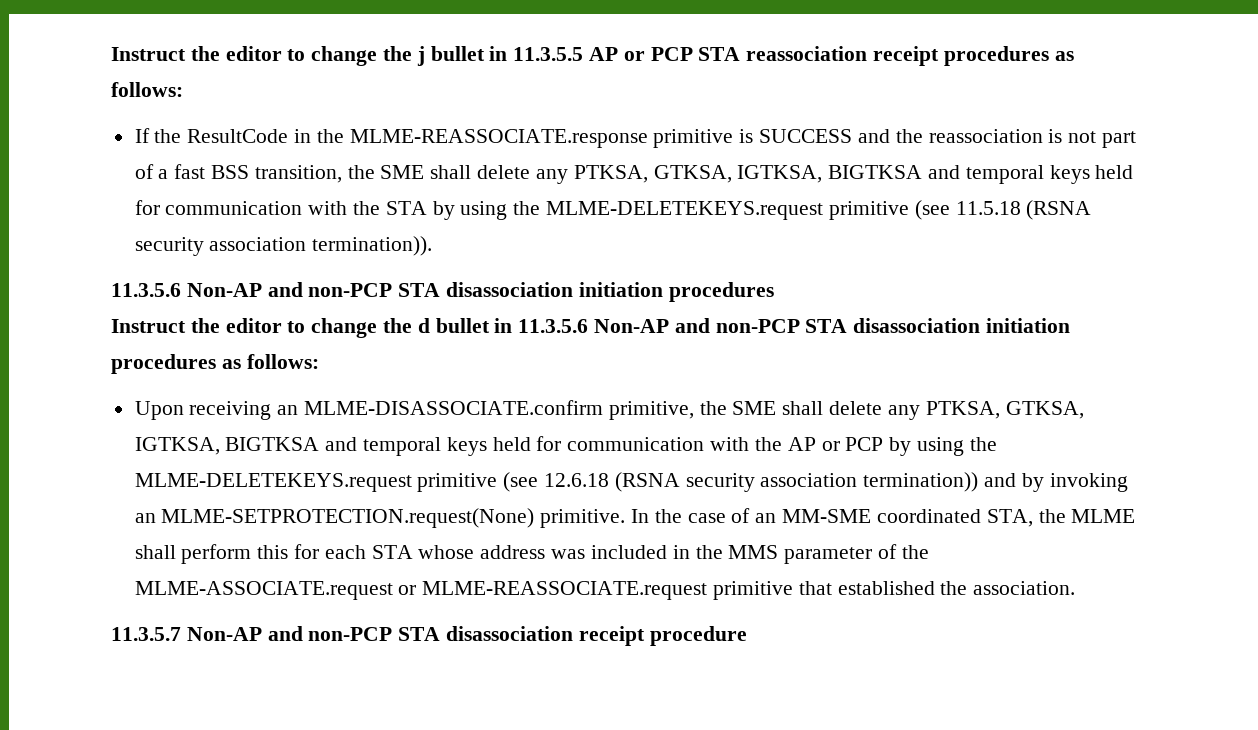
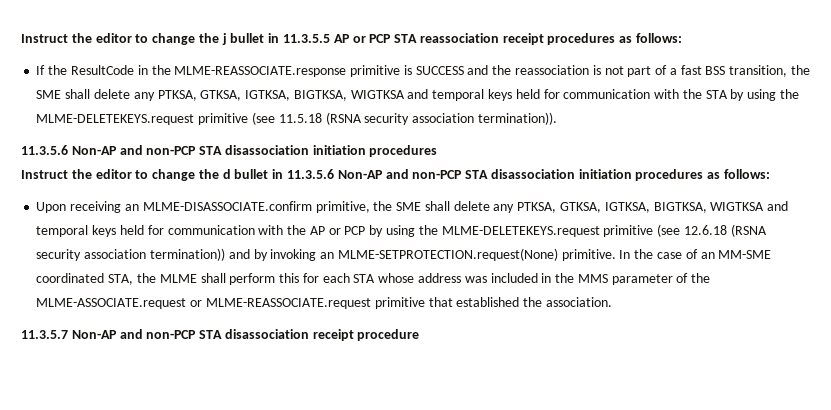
[828,165,923,179] BIGTKSA -> [293,90,405,101] BIGTKSA, WIGTKSA
[225,437,320,451] BIGTKSA -> [653,202,765,213] BIGTKSA, WIGTKSA

